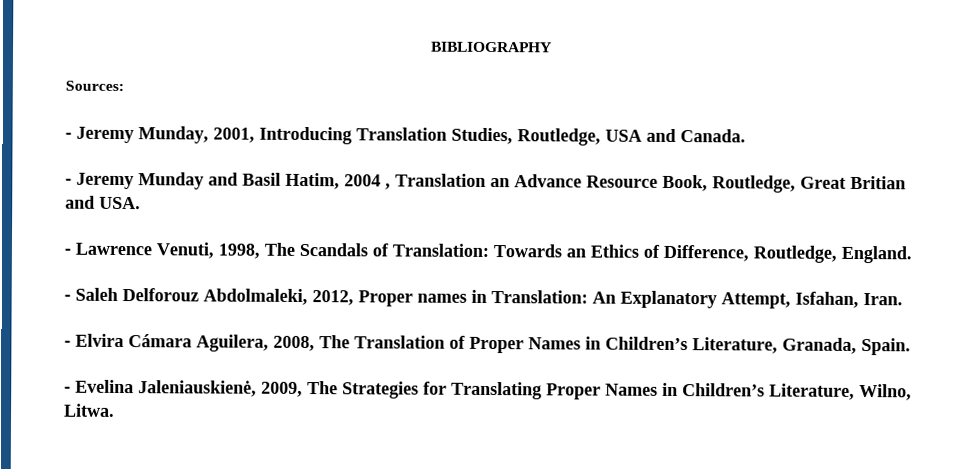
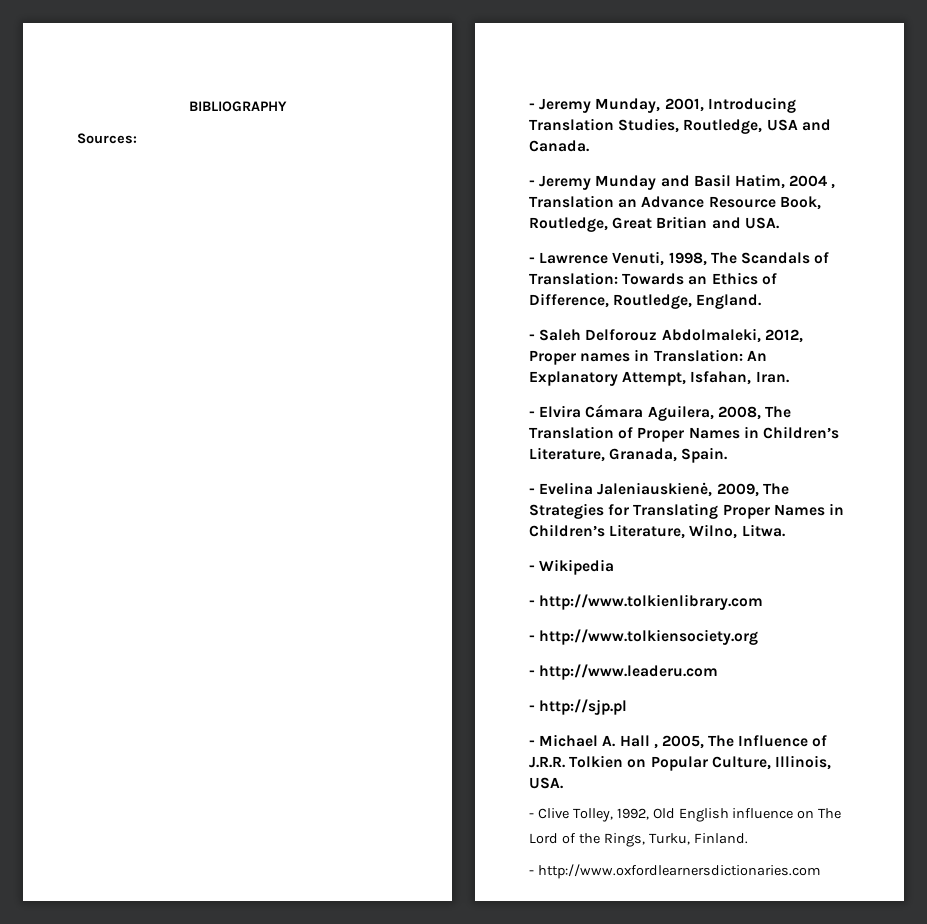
(115, 410) none -> [529,559,615,575] [529,594,764,610] [529,629,759,645] [529,664,719,680] [529,699,628,715] [529,734,828,749] [529,755,831,771] [529,777,563,789] [529,808,842,822] [529,833,748,847] [529,864,821,879] // - Wikipedia // - http://www.tolkienlibrary.com // - http://www.tolkiensociety.org // - http://www.leaderu.com // - http://sjp.pl // - Michael A. Hall , 2005, The Influence of J.R.R. Tolkien on Popular Culture, Illinois, USA. // - Clive Tolley, 1992, Old English influence on The Lord of the Rings, Turku, Finland. // - http://www.oxfordlearnersdictionaries.com

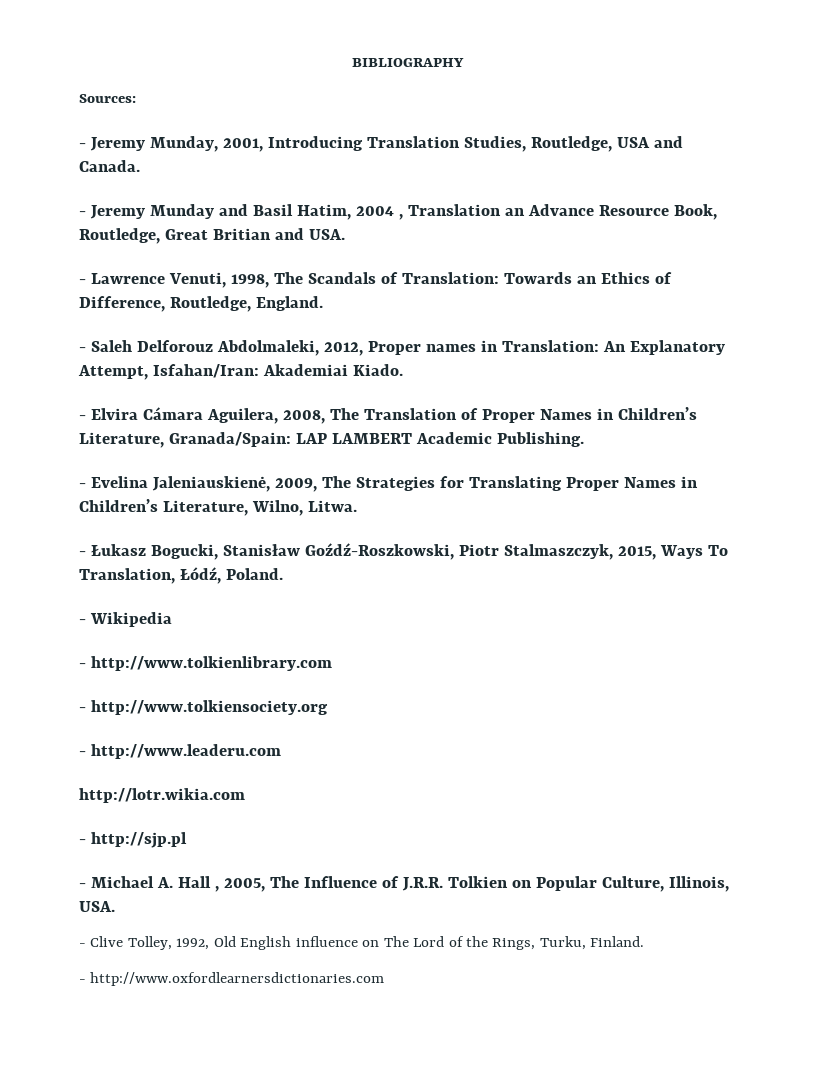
[690,371,789,385] Isfahan, Iran. -> [152,364,403,378] Isfahan/Iran: Akademiai Kiado.
[609,447,728,463] Granada, Spain. -> [168,432,584,447] Granada/Spain: LAP LAMBERT Academic Publishing.
(785, 530) none -> [79,543,728,560] [79,567,283,584] // - Łukasz Bogucki, Stanisław Goźdź-Roszkowski, Piotr Stalmaszczyk, 2015, Ways To Translation, Łódź, Poland.
(719, 672) none -> [79,788,245,803] // http://lotr.wikia.com

